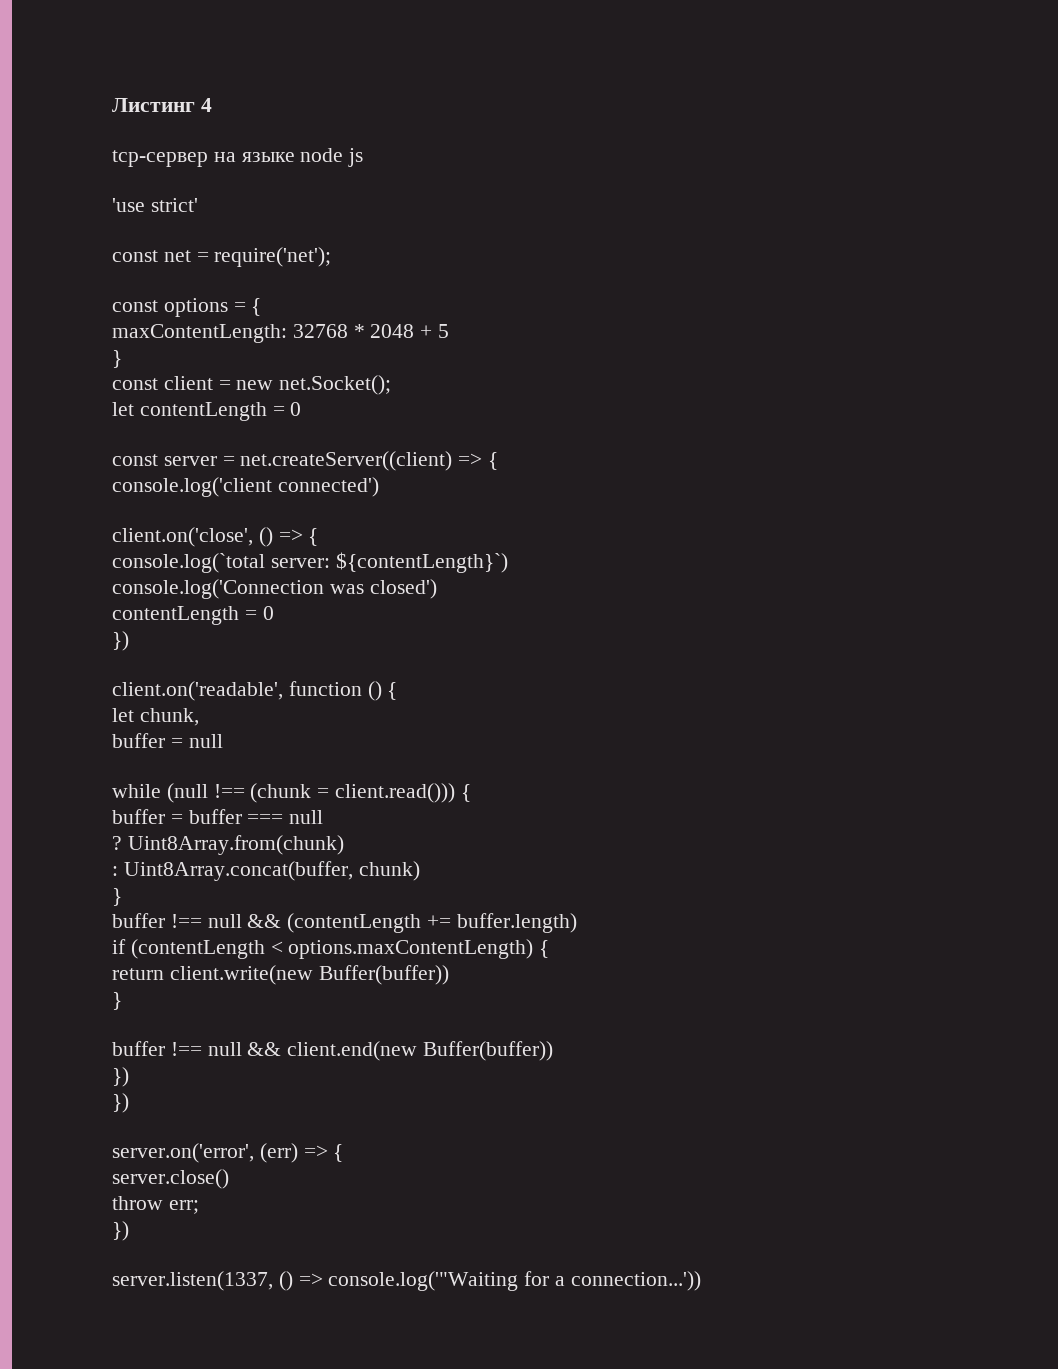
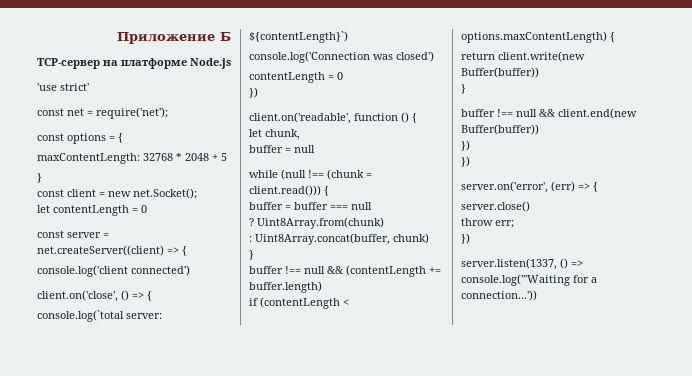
[112,98,212,112] [112,148,364,167] Листинг 4 // tcp-сервер на языке node js -> [117,32,231,44] [37,58,231,69] Приложение Б // TCP-сервер на платформе Node.js

